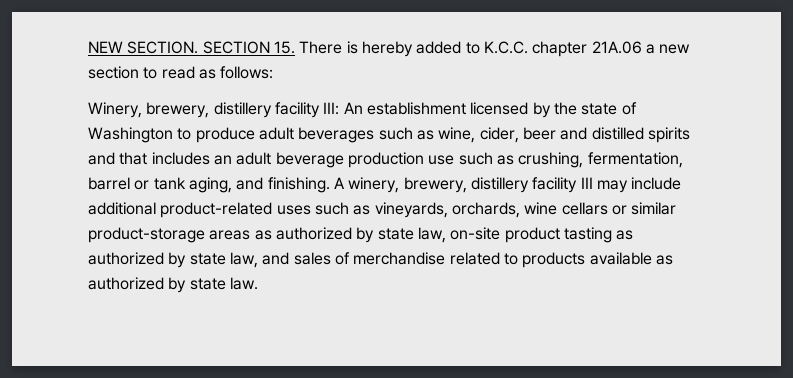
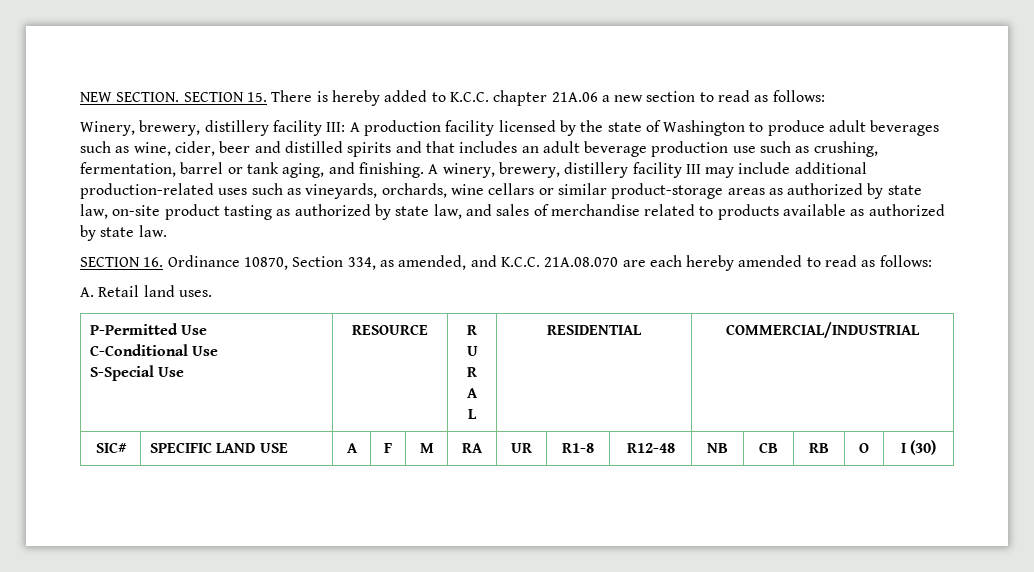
[343,102,466,115] An establishment -> [349,120,495,136] A production facility
[160,202,273,218] product-related -> [80,183,214,199] production-related
(258, 283) none -> [80,255,932,271] [80,285,212,297] [89,323,208,335] [89,344,219,356] [89,365,185,381] [352,324,428,335] [467,325,477,335] [466,346,478,356] [467,367,477,377] [467,388,478,398] [468,409,477,419] [547,325,642,335] [726,322,920,338] [95,442,127,453] [149,442,288,453] [346,443,358,453] [384,443,392,453] [419,443,434,453] [462,443,483,453] [511,443,532,453] [562,443,594,453] [626,443,675,453] [707,443,728,453] [759,442,778,453] [809,443,829,453] [859,443,869,453] [900,440,937,455] // SECTION 16. Ordinance 10870, Section 334, as amended, and K.C.C. 21A.08.070 are each hereby amended to read as follows: // A. Retail land uses. // P-Permitted Use // C-Conditional Use // S-Special Use | RESOURCE | R // U // R // A // L | RESIDENTIAL | COMMERCIAL/INDUSTRIAL // SIC# | SPECIFIC LAND USE | A | F | M | RA | UR | R1-8 | R12-48 | NB | CB | RB | O | I (30)

